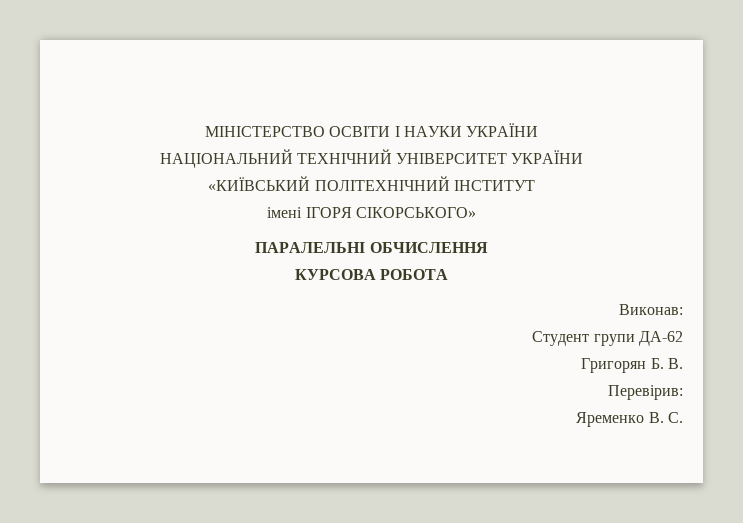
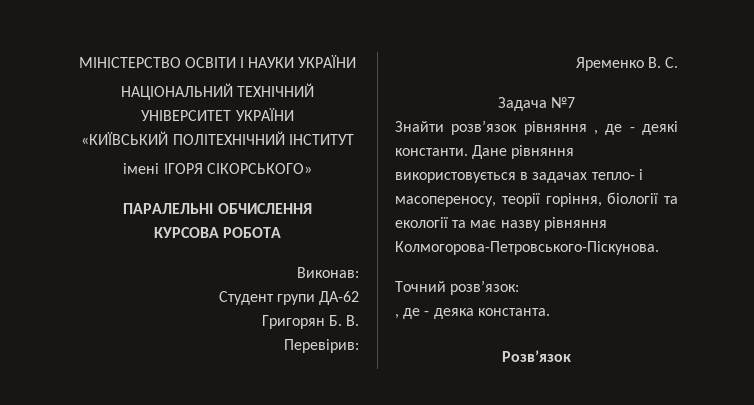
(684, 417) none -> [497,97,576,111] [395,120,678,135] [395,145,575,159] [395,169,643,183] [395,192,678,207] [395,217,607,231] [395,241,659,255] [395,280,520,295] [395,308,550,319] [502,350,571,362] // Задача №7 // Знайти розв’язок рівняння , де - деякі константи. Дане рівняння використовується в задачах тепло- і масопереносу, теорії горіння, біології та екології та має назву рівняння Колмогорова-Петровського-Піскунова. // Точний розв’язок: // , де - деяка константа. // Розв’язок

